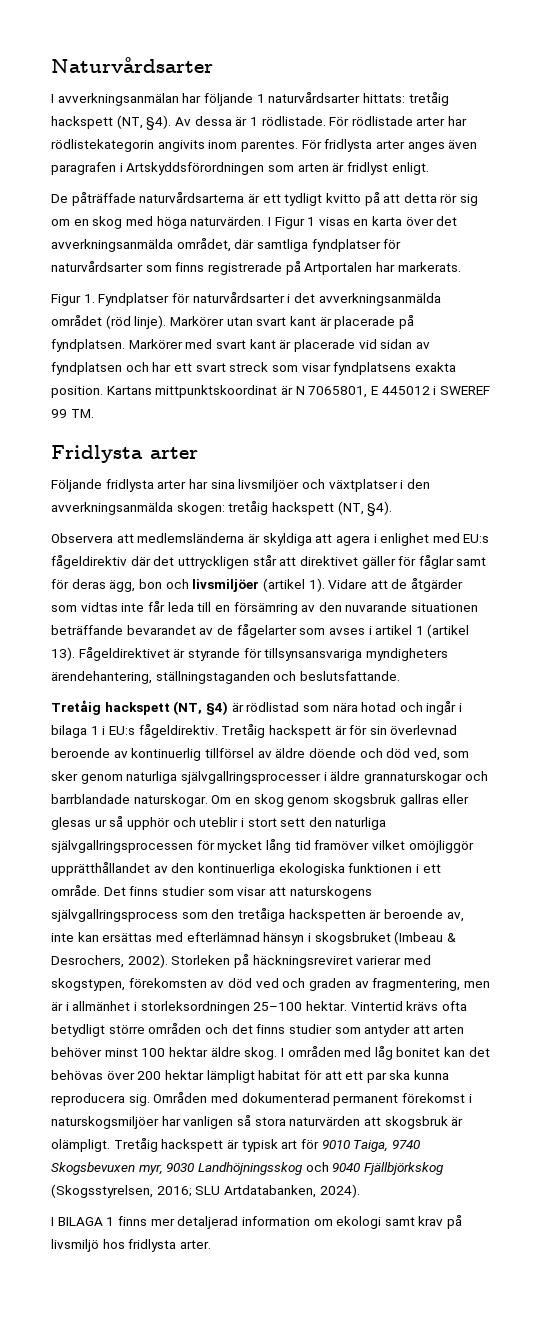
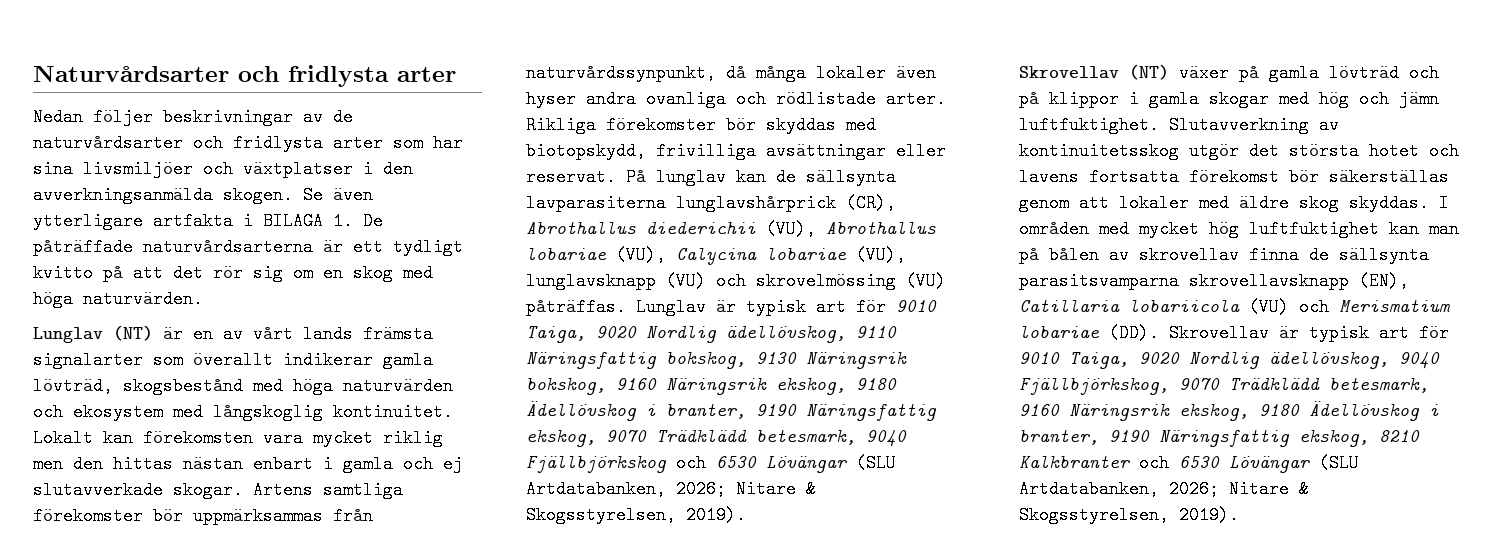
[51,92,449,106] [51,115,468,130] [51,139,478,152] [51,162,429,175] // I avverkningsanmälan har följande 1 naturvårdsarter hittats: tretåig hackspett (NT, §4). Av dessa är 1 rödlistade. För rödlistade arter har rödlistekategorin angivits inom parentes. För fridlysta arter anges även paragrafen i Artskyddsförordningen som arten är fridlyst enligt. // -> [238,65,456,87] [33,108,353,126] [33,134,463,152] [33,160,413,178] [33,186,373,204] [33,212,353,230] och fridlysta arter // Nedan följer beskrivningar av de naturvårdsarter och fridlysta arter som har sina livsmiljöer och växtplatser i den avverkningsanmälda skogen. Se även ytterligare artfakta i BILAGA 1.
[403,193,437,203] detta -> [173,264,203,282] det
[267,216,458,229] [51,238,402,252] [51,261,461,275] [51,292,441,306] [51,315,414,329] [51,339,430,352] [51,362,456,375] [51,385,490,398] [51,409,94,418] [51,445,198,463] [51,479,430,492] [51,501,393,516] [51,533,490,546] [51,555,487,569] [51,578,464,592] [51,601,479,615] [51,624,470,638] [51,647,448,661] [51,671,400,684] [51,700,463,715] [51,724,458,738] [51,748,470,761] [51,771,488,784] [51,794,470,807] [51,816,387,830] [51,839,474,853] [51,862,441,876] [51,885,372,899] [51,908,464,922] [51,931,456,945] [51,954,431,968] [51,978,490,991] [51,1001,467,1014] [51,1023,465,1037] [51,1046,490,1060] [51,1070,450,1083] [51,1092,472,1106] [51,1115,464,1129] [51,1138,420,1152] [51,1162,443,1175] [51,1184,360,1198] [51,1215,463,1229] [51,1239,211,1252] I Figur 1 visas en karta över det avverkningsanmälda området, där samtliga fyndplatser för naturvårdsarter som finns registrerade på Artportalen har markerats. // Figur 1. Fyndplatser för naturvårdsarter i det avverkningsanmälda området (röd linje). Markörer utan svart kant är placerade på fyndplatsen. Markörer med svart kant är placerade vid sidan av fyndplatsen och har ett svart streck som visar fyndplatsens exakta position. Kartans mittpunktskoordinat är N 7065801, E 445012 i SWEREF 99 TM. // Fridlysta arter // Följande fridlysta arter har sina livsmiljöer och växtplatser i den avverkningsanmälda skogen: tretåig hackspett (NT, §4). // Observera att medlemsländerna är skyldiga att agera i enlighet med EU:s fågeldirektiv där det uttryckligen står att direktivet gäller för fåglar samt för deras ägg, bon och livsmiljöer (artikel 1). Vidare att de åtgärder som vidtas inte får leda till en försämring av den nuvarande situationen beträffande bevarandet av de fågelarter som avses i artikel 1 (artikel 13). Fågeldirektivet är styrande för tillsynsansvariga myndigheters ärendehantering, ställningstaganden och beslutsfattande. // Tretåig hackspett (NT, §4) är rödlistad som nära hotad och ingår i bilaga 1 i EU:s fågeldirektiv. Tretåig hackspett är för sin överlevnad beroende av kontinuerlig tillförsel av äldre döende och död ved, som sker genom naturliga självgallringsprocesser i äldre grannaturskogar och barrblandade naturskogar. Om en skog genom skogsbruk gallras eller glesas ur så upphör och uteblir i stort sett den naturliga självgallringsprocessen för mycket lång tid framöver vilket omöjliggör upprätthållandet av den kontinuerliga ekologiska funktionen i ett område. Det finns studier som visar att naturskogens självgallringsprocess som den tretåiga hackspetten är beroende av, inte kan ersättas med efterlämnad hänsyn i skogsbruket (Imbeau & Desrochers, 2002). Storleken på häckningsreviret varierar med skogstypen, förekomsten av död ved och graden av fragmentering, men är i allmänhet i storleksordningen 25–100 hektar. Vintertid krävs ofta betydligt större områden och det finns studier som antyder att arten behöver minst 100 hektar äldre skog. I områden med låg bonitet kan det behövas över 200 hektar lämpligt habitat för att ett par ska kunna reproducera sig. Områden med dokumenterad permanent förekomst i naturskogsmiljöer har vanligen så stora naturvärden att skogsbruk är olämpligt. Tretåig hackspett är typisk art för 9010 Taiga, 9740 Skogsbevuxen myr, 9030 Landhöjningsskog och 9040 Fjällbjörkskog (Skogsstyrelsen, 2016; SLU Artdatabanken, 2024). // I BILAGA 1 finns mer detaljerad information om ekologi samt krav på livsmiljö hos fridlysta arter. -> [33,325,433,343] [33,351,433,369] [33,377,453,395] [33,403,453,421] [33,429,443,447] [33,455,463,473] [33,481,403,499] [33,507,373,525] [526,64,936,82] [526,90,946,108] [526,116,876,134] [526,142,946,160] [526,168,896,186] [526,194,896,212] [526,220,936,238] [526,246,906,265] [526,272,946,290] [526,298,937,316] [526,325,897,343] [526,351,907,369] [526,377,897,395] [526,401,937,421] [526,429,907,447] [526,454,896,473] [526,480,816,498] [526,506,746,524] [1019,64,1439,82] [1019,90,1439,108] [1019,116,1339,134] [1019,142,1459,160] [1019,168,1449,186] [1019,194,1449,212] [1019,220,1459,238] [1019,246,1429,264] [1019,272,1409,290] [1019,298,1450,316] [1019,324,1449,342] [1019,351,1440,369] [1019,377,1429,395] [1019,401,1439,421] [1019,429,1420,447] [1019,454,1359,473] [1019,480,1309,498] [1019,506,1239,524] // Lunglav (NT) är en av vårt lands främsta signalarter som överallt indikerar gamla lövträd, skogsbestånd med höga naturvärden och ekosystem med långskoglig kontinuitet. Lokalt kan förekomsten vara mycket riklig men den hittas nästan enbart i gamla och ej slutavverkade skogar. Artens samtliga förekomster bör uppmärksammas från naturvårdssynpunkt, då många lokaler även hyser andra ovanliga och rödlistade arter. Rikliga förekomster bör skyddas med biotopskydd, frivilliga avsättningar eller reservat. På lunglav kan de sällsynta lavparasiterna lunglavshårprick (CR), Abrothallus diederichii (VU), Abrothallus lobariae (VU), Calycina lobariae (VU), lunglavsknapp (VU) och skrovelmössing (VU) påträffas. Lunglav är typisk art för 9010 Taiga, 9020 Nordlig ädellövskog, 9110 Näringsfattig bokskog, 9130 Näringsrik bokskog, 9160 Näringsrik ekskog, 9180 Ädellövskog i branter, 9190 Näringsfattig ekskog, 9070 Trädklädd betesmark, 9040 Fjällbjörkskog och 6530 Lövängar (SLU Artdatabanken, 2026; Nitare & Skogsstyrelsen, 2019). // Skrovellav (NT) växer på gamla lövträd och på klippor i gamla skogar med hög och jämn luftfuktighet. Slutavverkning av kontinuitetsskog utgör det största hotet och lavens fortsatta förekomst bör säkerställas genom att lokaler med äldre skog skyddas. I områden med mycket hög luftfuktighet kan man på bålen av skrovellav finna de sällsynta parasitsvamparna skrovellavsknapp (EN), Catillaria lobariicola (VU) och Merismatium lobariae (DD). Skrovellav är typisk art för 9010 Taiga, 9020 Nordlig ädellövskog, 9040 Fjällbjörkskog, 9070 Trädklädd betesmark, 9160 Näringsrik ekskog, 9180 Ädellövskog i branter, 9190 Näringsfattig ekskog, 8210 Kalkbranter och 6530 Lövängar (SLU Artdatabanken, 2026; Nitare & Skogsstyrelsen, 2019).

